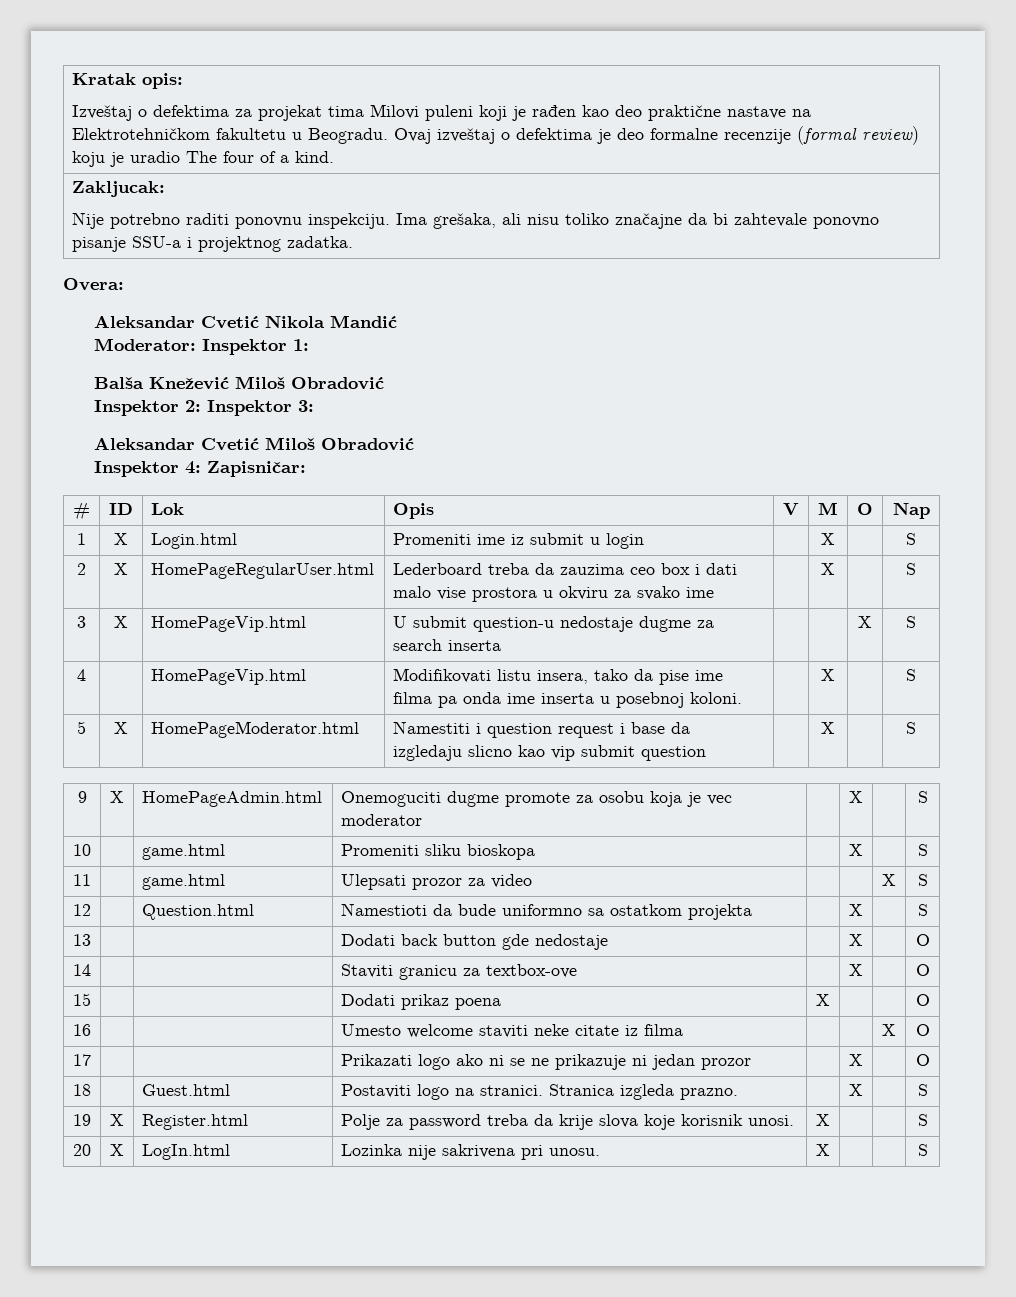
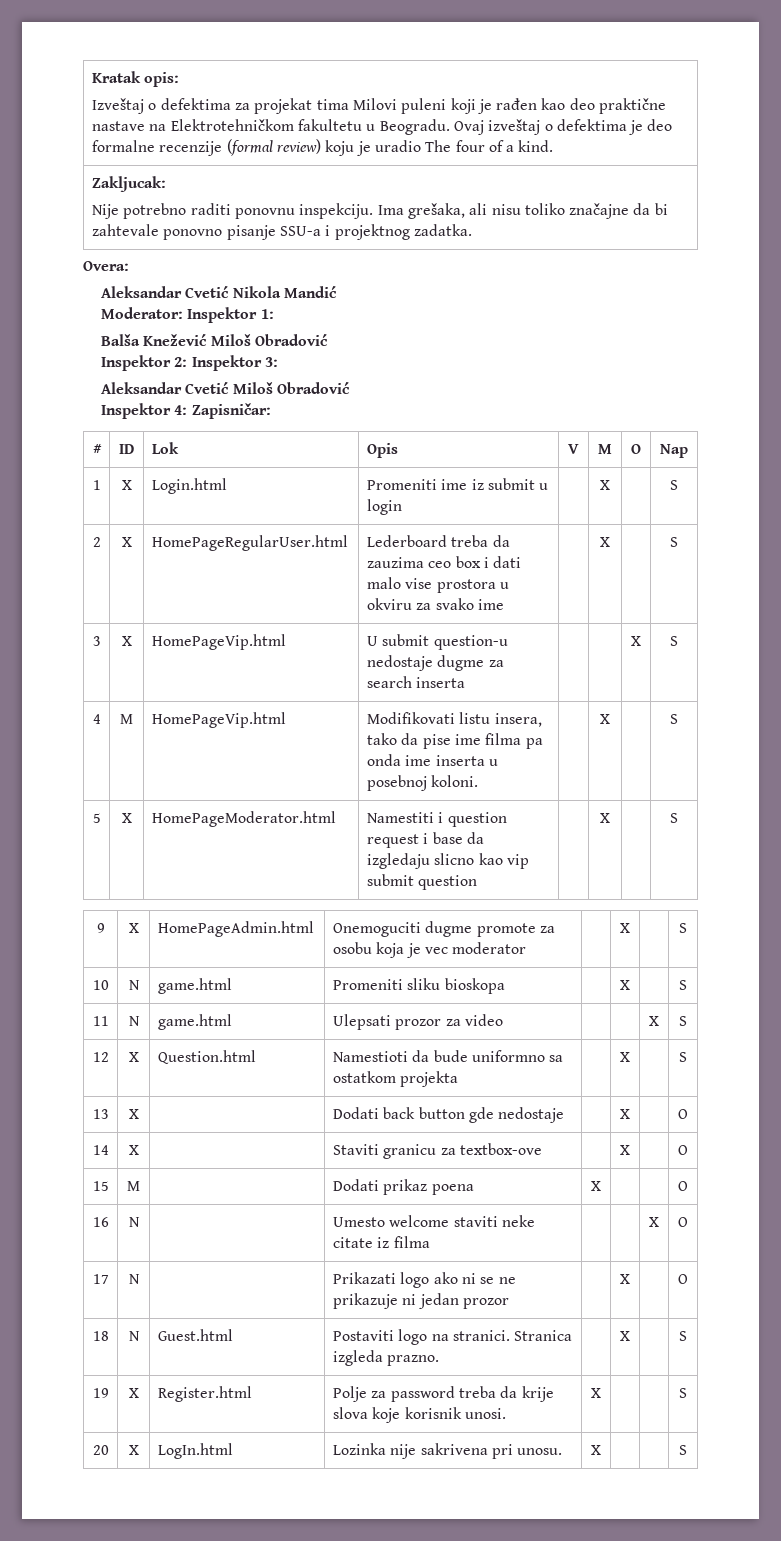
(86, 675) none -> [120,714,133,724] M
(91, 850) none -> [128,980,140,990] N
(91, 880) none -> [128,1016,140,1026] N
(91, 910) none -> [128,1052,139,1062] X
(91, 940) none -> [128,1109,139,1119] X
(91, 970) none -> [128,1145,139,1155] X
(91, 999) none -> [127,1181,140,1191] M
(91, 1030) none -> [128,1217,140,1227] N
(91, 1060) none -> [128,1274,140,1284] N
(91, 1090) none -> [128,1331,140,1341] N

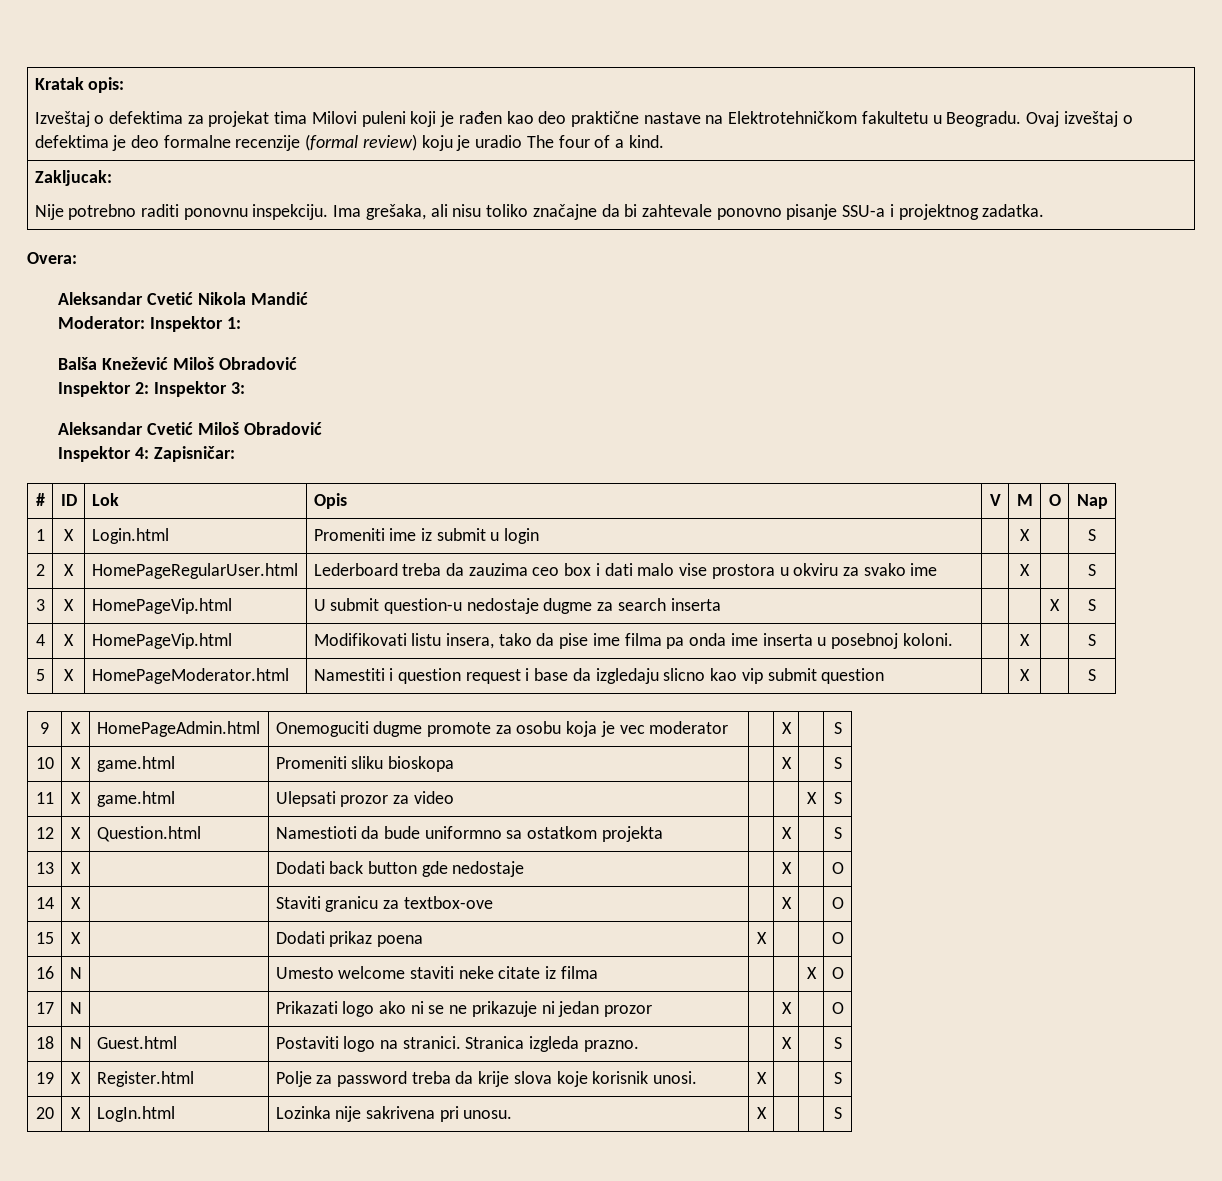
[120,714,133,724] M -> [64,634,74,646] X
[128,980,140,990] N -> [71,757,81,769] X
[128,1016,140,1026] N -> [71,792,81,804] X
[127,1181,140,1191] M -> [71,932,81,944] X

